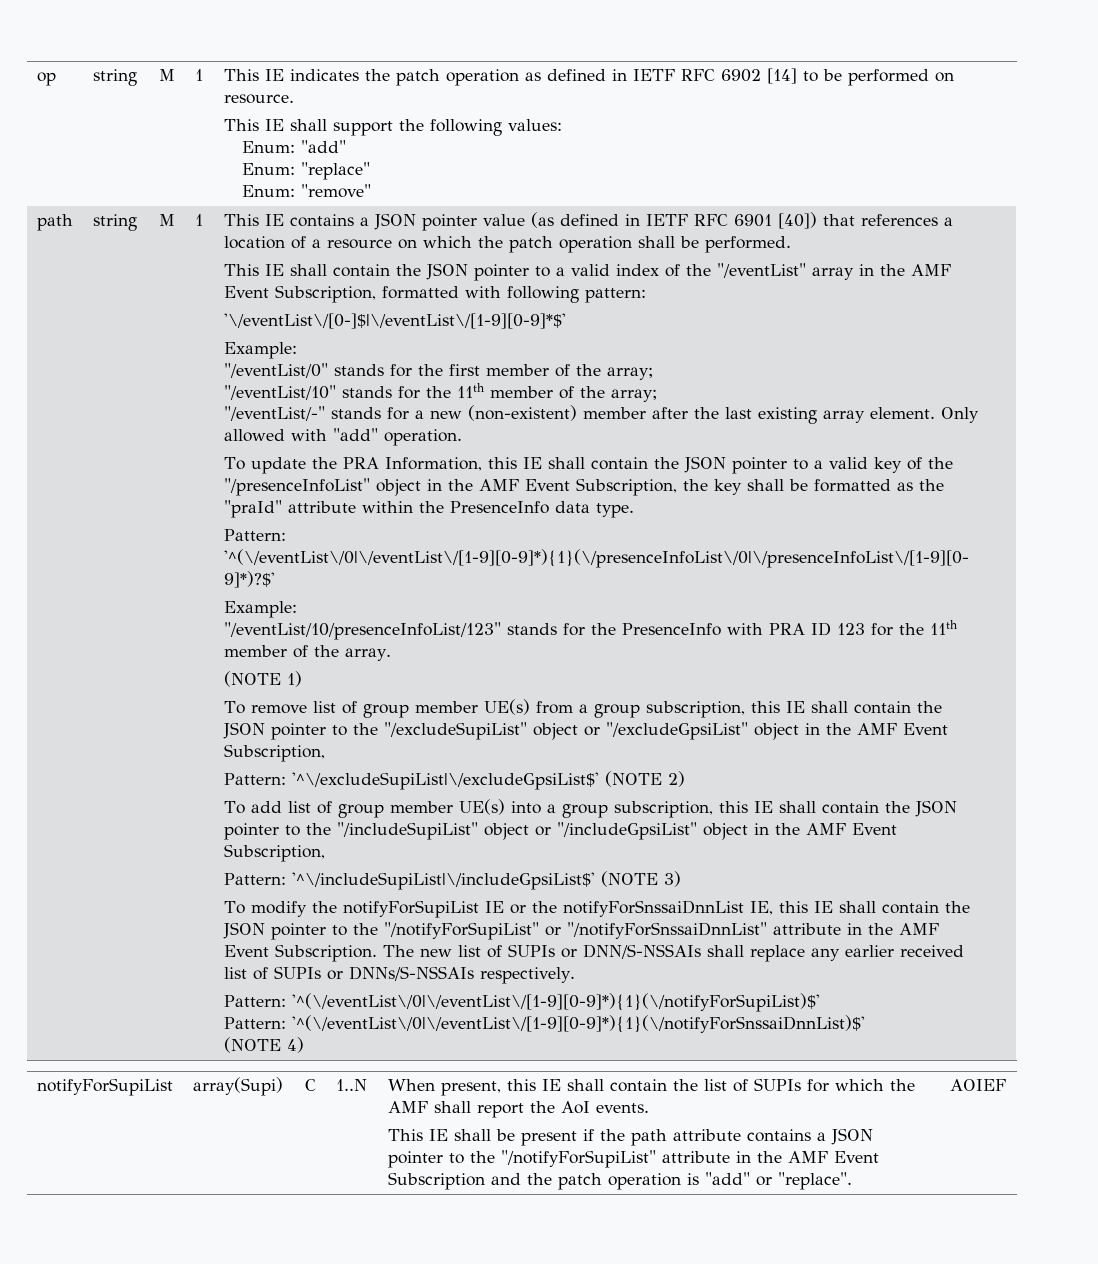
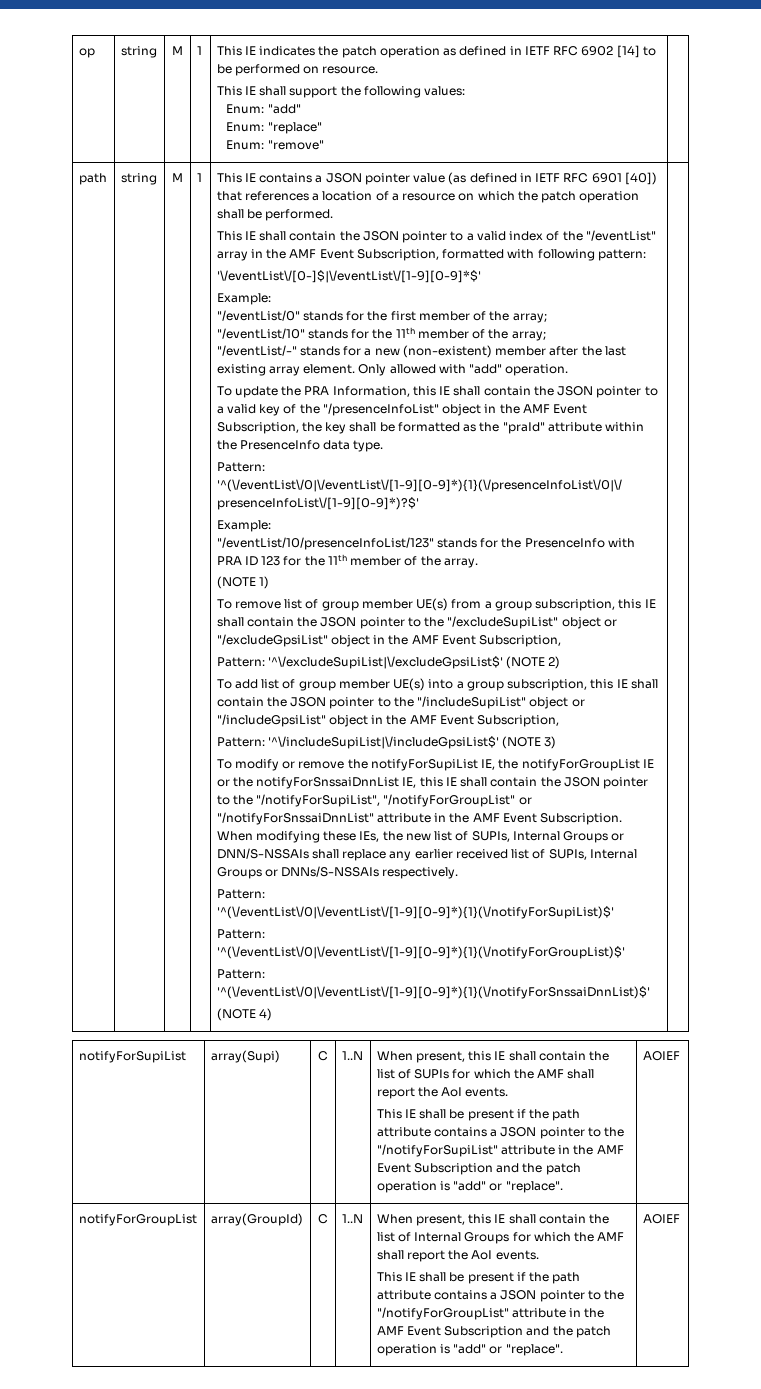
[311,900,479,918] the notifyForSupiList -> [282,759,640,771] or remove the notifyForSupiList IE, the notifyForGroupList
[383,922,539,940] "/notifyForSupiList" -> [256,794,516,807] "/notifyForSupiList", "/notifyForGroupList"
[382,944,555,958] The new list of SUPIs -> [216,831,609,843] When modifying these IEs, the new list of SUPIs, Internal Groups
[273,966,321,979] SUPIs -> [548,849,637,860] [216,867,262,879] SUPIs, Internal Groups
(820, 1002) none -> [216,929,265,939] [216,946,625,959] // Pattern: '^(\/eventList\/0|\/eventList\/[1-9][0-9]*){1}(\/notifyForGroupList)$'
(1006, 1085) none -> [78,1214,197,1226] [210,1213,303,1226] [318,1214,328,1224] [341,1214,363,1223] [376,1214,610,1226] [376,1232,625,1244] [376,1250,539,1262] [376,1272,581,1284] [376,1290,625,1302] [376,1307,605,1320] [376,1326,611,1338] [376,1344,563,1356] [642,1214,680,1224] // notifyForGroupList | array(GroupId) | C | 1..N | When present, this IE shall contain the list of Internal Groups for which the AMF shall report the AoI events. // This IE shall be present if the path attribute contains a JSON pointer to the "/notifyForGroupList" attribute in the AMF Event Subscription and the patch operation is "add" or "replace". | AOIEF

